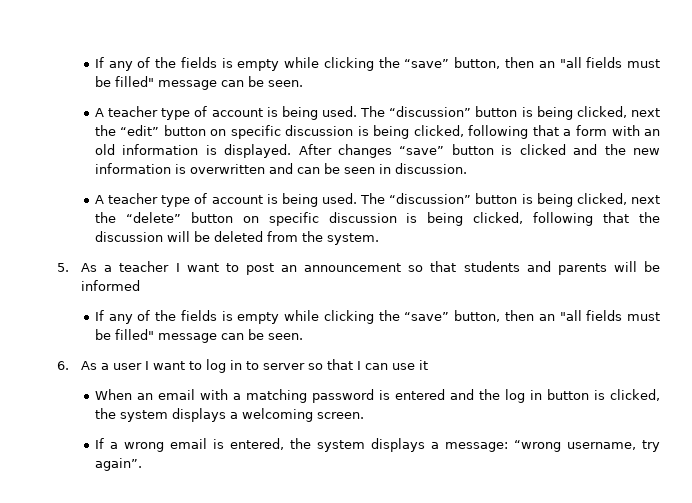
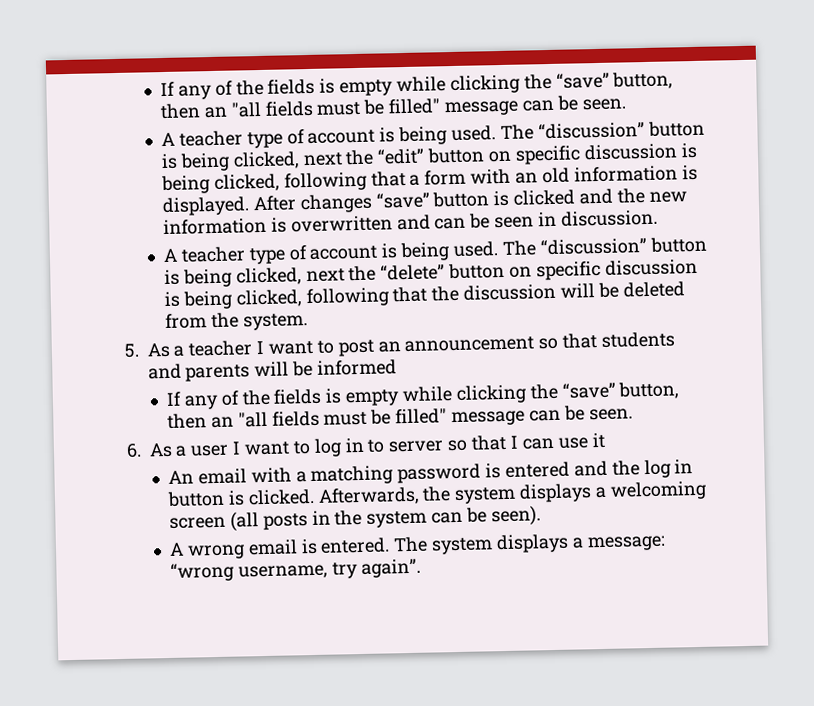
[94,389,153,400] When an -> [168,470,195,484] An
[610,389,661,401] clicked, -> [247,486,420,506] clicked. Afterwards,
[316,412,364,419] [94,438,118,449] screen. // If a -> [169,505,541,532] [169,542,185,556] screen (all posts in the system can be seen). // A
[229,438,311,450] entered, the -> [320,536,429,554] entered. The

